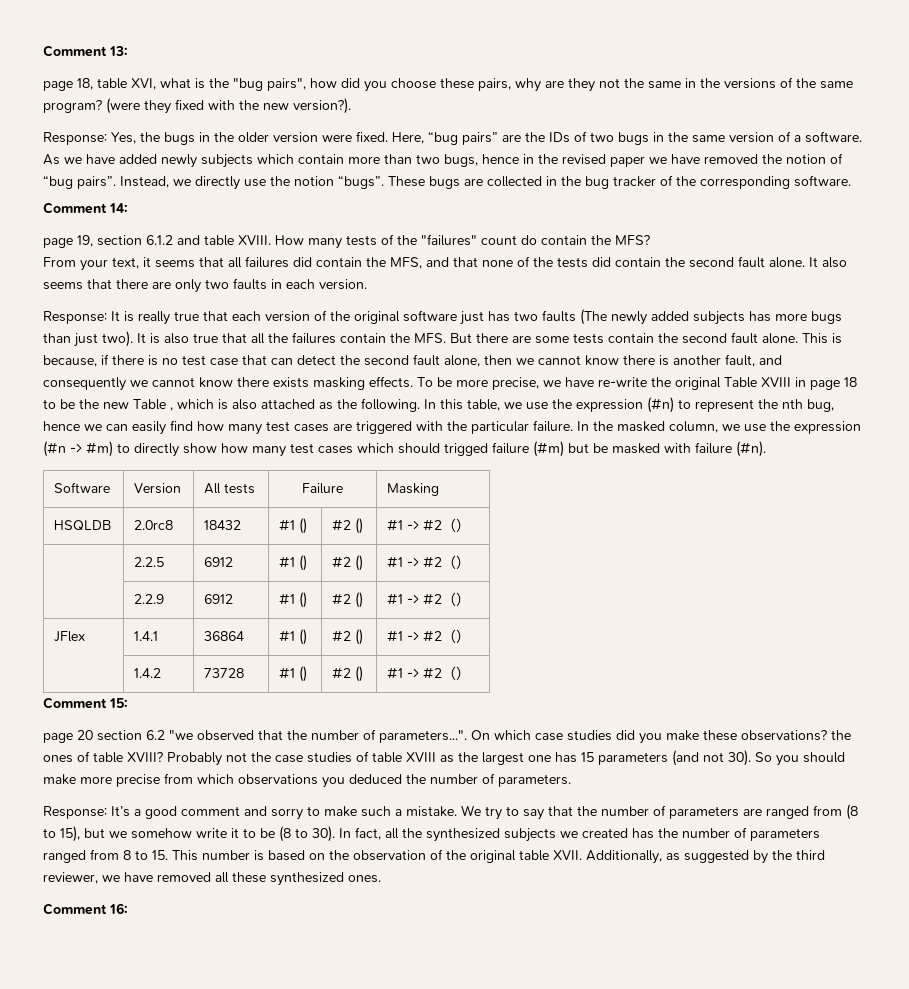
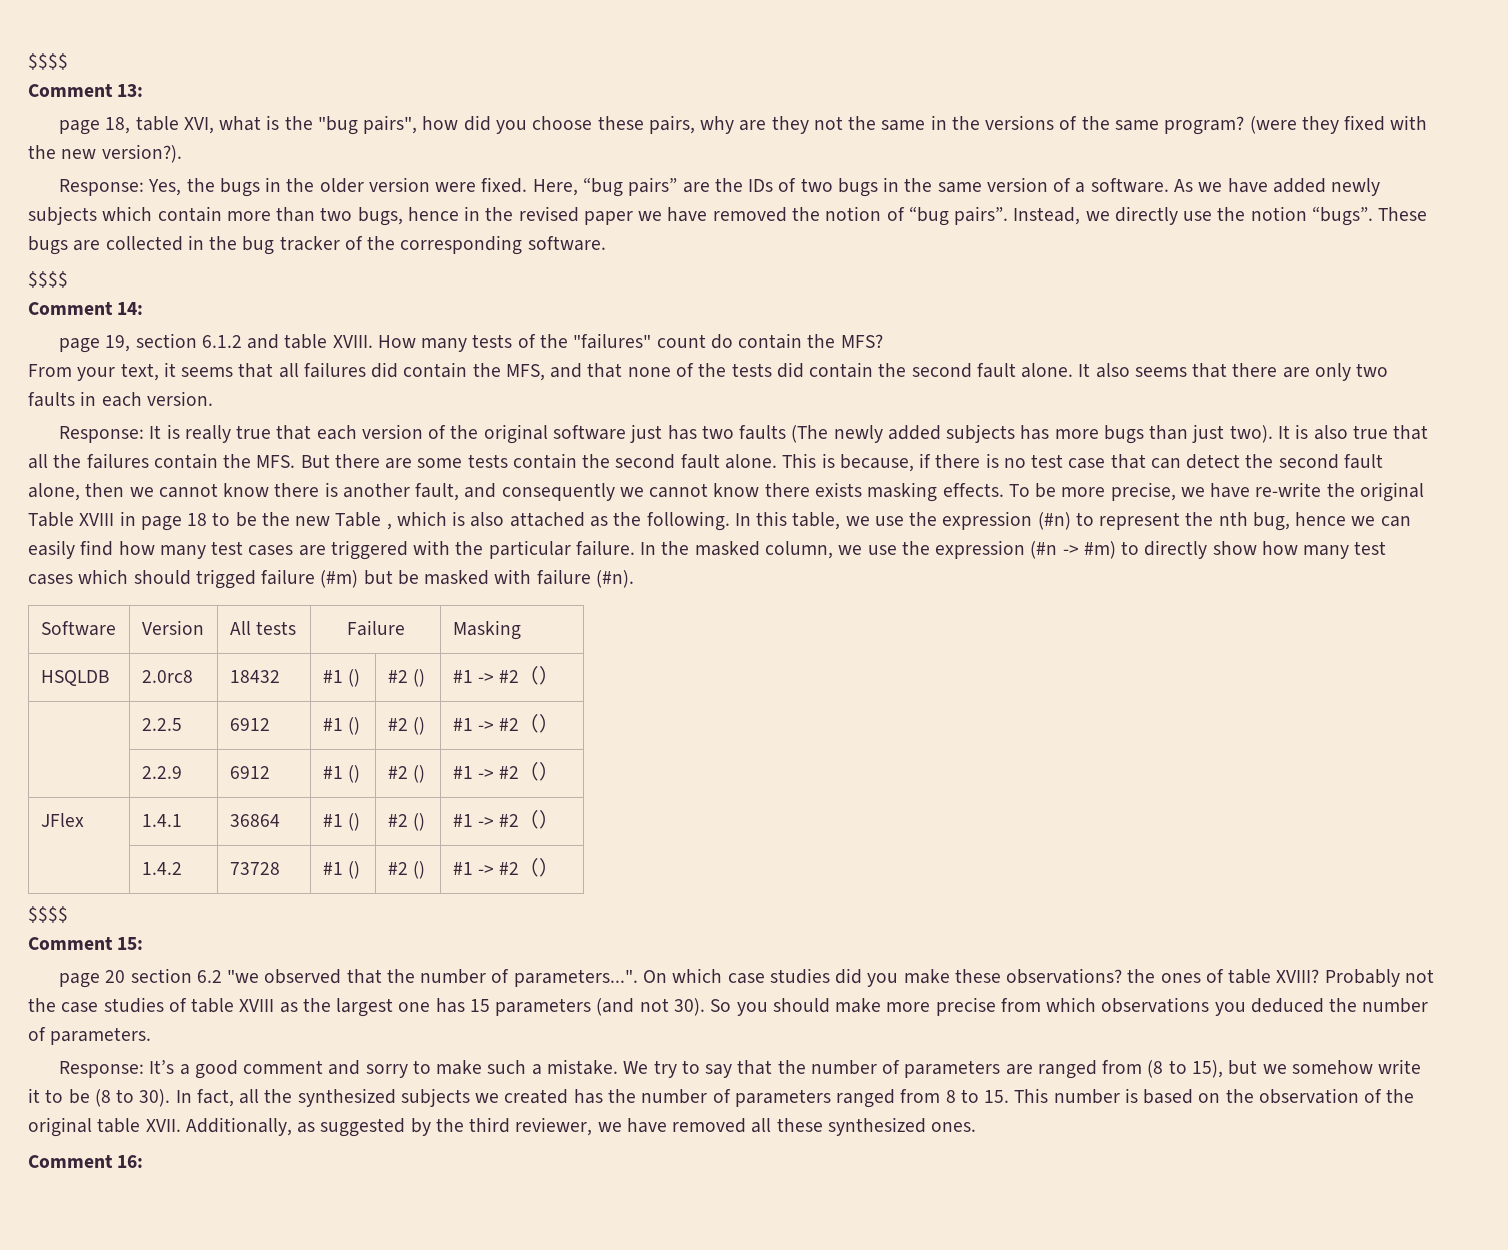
(43, 51) none -> [28,53,68,70] $$$$ //
(851, 181) none -> [28,271,68,288] // $$$$
(471, 673) none -> [28,906,68,923] // $$$$

